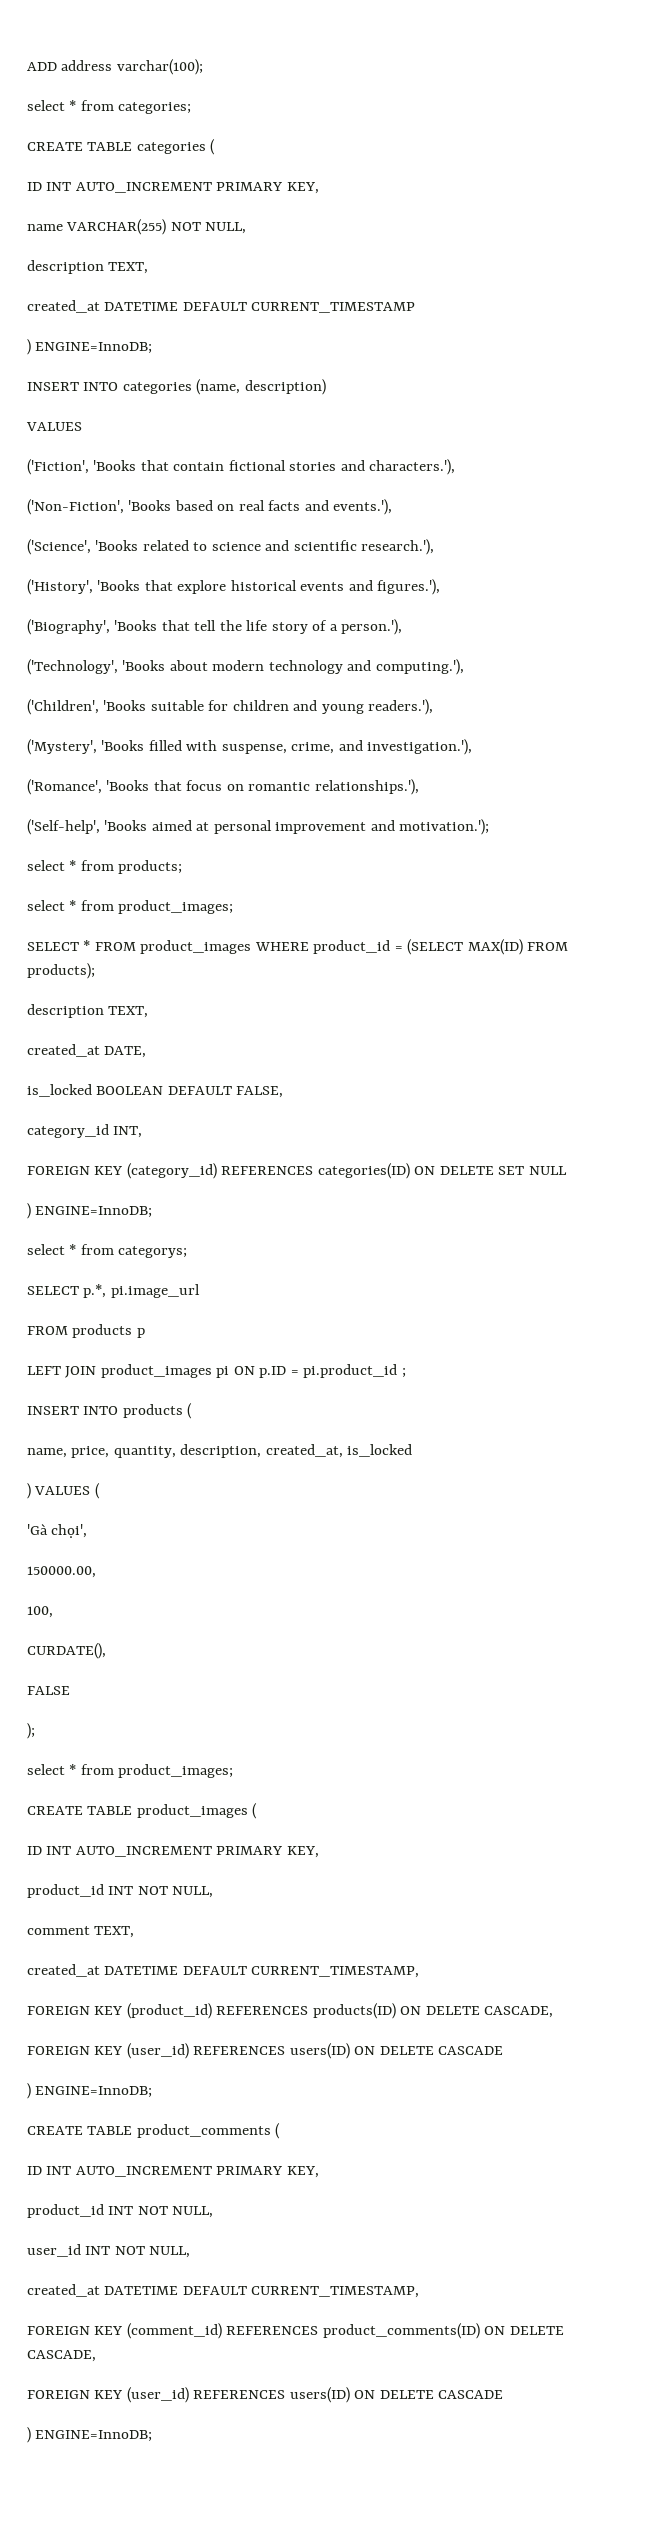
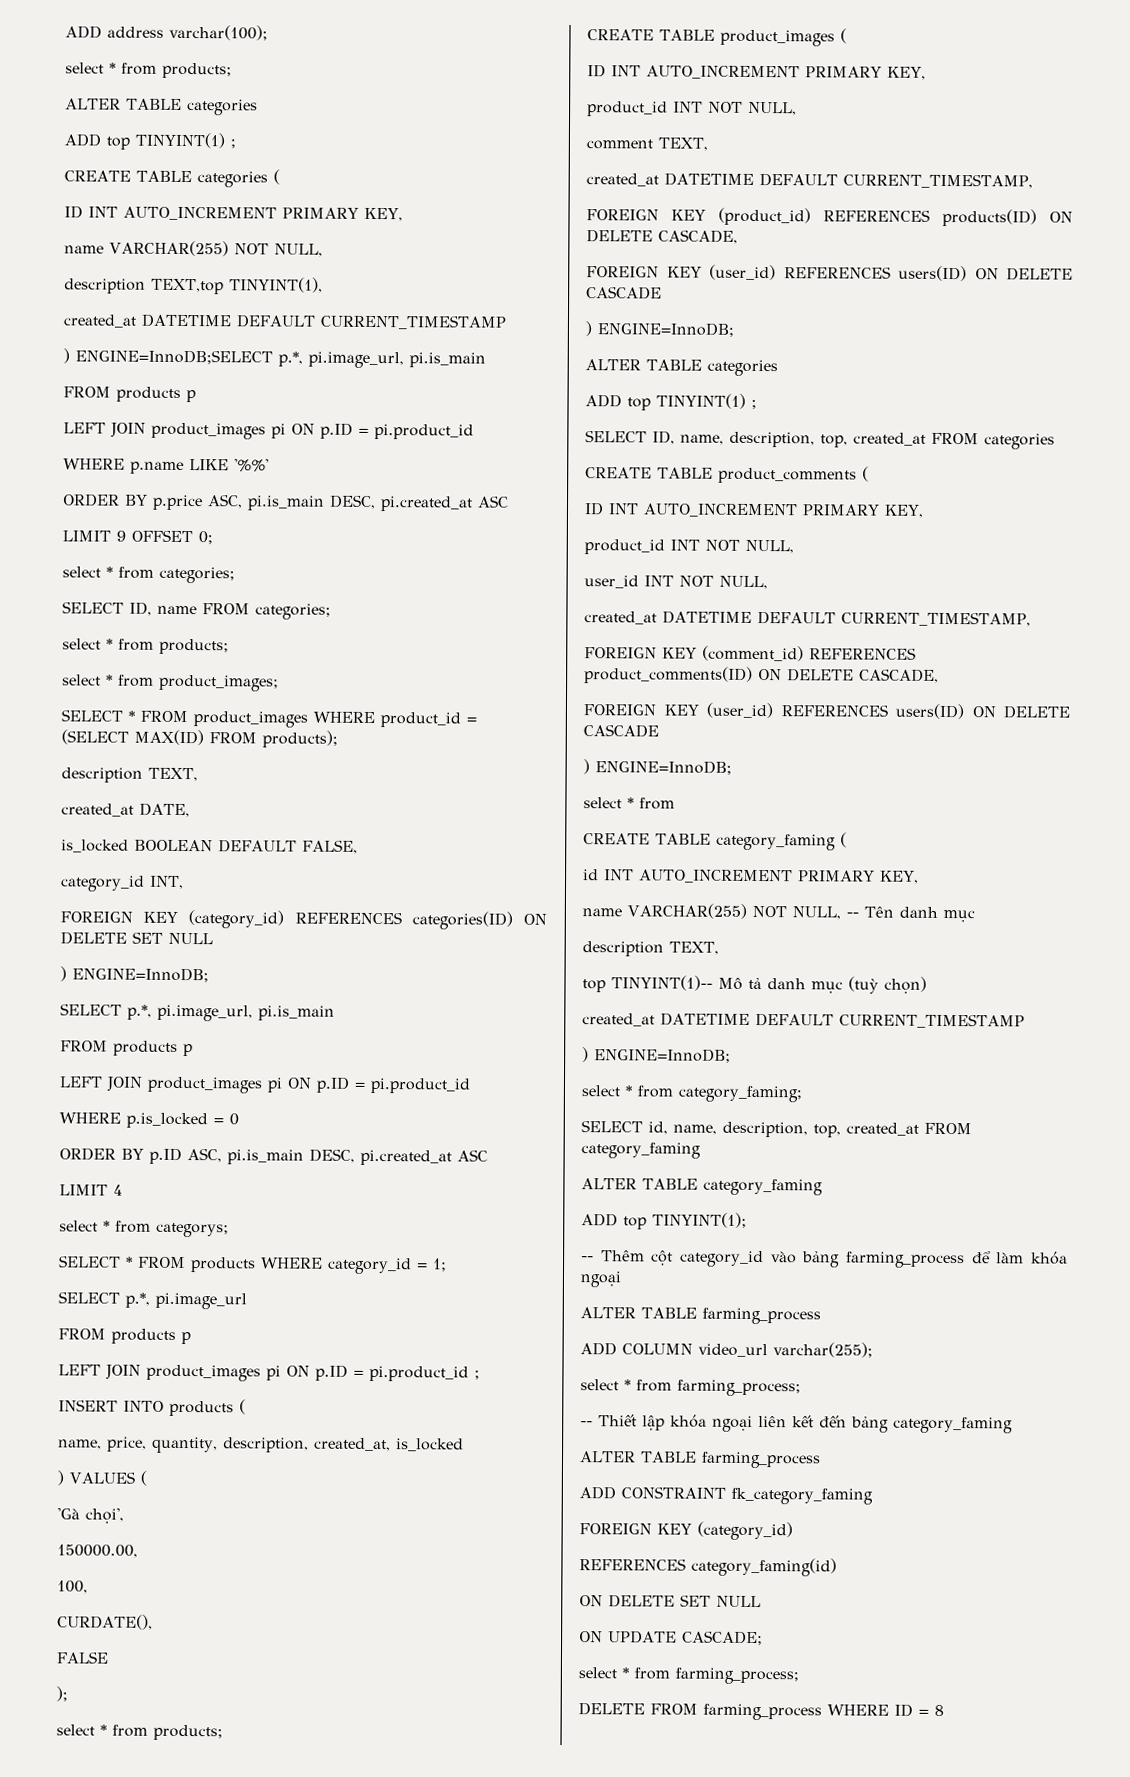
[118,102,192,114] categories; -> [162,62,232,79] [65,98,258,116] [64,132,236,150] products; // ALTER TABLE categories // ADD top TINYINT(1) ;
[108,262,149,274] [27,300,416,313] [27,339,153,355] [27,379,326,395] [26,422,82,431] [27,459,456,475] [27,499,393,515] [27,539,435,555] [27,579,441,595] [27,619,403,635] [27,659,464,675] [27,699,434,715] [27,739,473,755] [27,779,419,795] [27,819,490,835] TEXT, // created_at DATETIME DEFAULT CURRENT_TIMESTAMP // ) ENGINE=InnoDB; // INSERT INTO categories (name, description) // VALUES // ('Fiction', 'Books that contain fictional stories and characters.'), // ('Non-Fiction', 'Books based on real facts and events.'), // ('Science', 'Books related to science and scientific research.'), // ('History', 'Books that explore historical events and figures.'), // ('Biography', 'Books that tell the life story of a person.'), // ('Technology', 'Books about modern technology and computing.'), // ('Children', 'Books suitable for children and young readers.'), // ('Mystery', 'Books filled with suspense, crime, and investigation.'), // ('Romance', 'Books that focus on romantic relationships.'), // ('Self-help', 'Books aimed at personal improvement and motivation.'); -> [151,277,323,295] [63,313,506,330] [63,348,486,369] [63,386,196,403] [63,422,474,440] [63,458,269,474] [62,493,509,512] [62,529,213,545] [62,566,235,584] [62,601,331,620] TEXT,top TINYINT(1), // created_at DATETIME DEFAULT CURRENT_TIMESTAMP // ) ENGINE=InnoDB;SELECT p.*, pi.image_url, pi.is_main // FROM products p // LEFT JOIN product_images pi ON p.ID = pi.product_id // WHERE p.name LIKE '%%' // ORDER BY p.price ASC, pi.is_main DESC, pi.created_at ASC // LIMIT 9 OFFSET 0; // select * from categories; // SELECT ID, name FROM categories;
[27,1244,188,1258] select * from categorys; -> [60,1003,335,1022] [60,1040,193,1057] [59,1076,471,1094] [59,1112,239,1129] [59,1147,488,1166] [59,1184,123,1196] [59,1220,229,1238] [59,1255,447,1275] SELECT p.*, pi.image_url, pi.is_main // FROM products p // LEFT JOIN product_images pi ON p.ID = pi.product_id // WHERE p.is_locked = 0 // ORDER BY p.ID ASC, pi.is_main DESC, pi.created_at ASC // LIMIT 4 // select * from categorys; // SELECT * FROM products WHERE category_id = 1;
[118,1764,234,1778] product_images; -> [153,1724,223,1741] products;
(153, 2092) none -> [585,359,778,377] [585,393,757,411] [585,430,1055,450] // ALTER TABLE categories // ADD top TINYINT(1) ; // SELECT ID, name, description, top, created_at FROM categories
(153, 2436) none -> [583,797,675,810] [583,832,847,851] [583,869,919,884] [582,903,975,923] [582,941,719,957] [582,975,927,994] [582,1012,1025,1029] [582,1047,731,1063] [581,1085,802,1103] [581,1120,972,1138] [581,1142,701,1159] [581,1178,823,1196] [581,1212,747,1230] [581,1250,1068,1269] [580,1271,621,1288] [580,1307,821,1325] [580,1342,873,1358] [580,1379,801,1397] [580,1414,1013,1434] [579,1451,821,1469] [579,1486,873,1505] [579,1521,793,1541] [579,1557,837,1577] [579,1594,761,1608] [579,1630,763,1646] [578,1667,799,1685] [578,1702,944,1721] // select * from // CREATE TABLE category_faming ( // id INT AUTO_INCREMENT PRIMARY KEY, // name VARCHAR(255) NOT NULL, -- Tên danh mục // description TEXT, // top TINYINT(1)-- Mô tả danh mục (tuỳ chọn) // created_at DATETIME DEFAULT CURRENT_TIMESTAMP // ) ENGINE=InnoDB; // select * from category_faming; // SELECT id, name, description, top, created_at FROM category_faming // ALTER TABLE category_faming // ADD top TINYINT(1); // -- Thêm cột category_id vào bảng farming_process để làm khóa ngoại // ALTER TABLE farming_process // ADD COLUMN video_url varchar(255); // select * from farming_process; // -- Thiết lập khóa ngoại liên kết đến bảng category_faming // ALTER TABLE farming_process // ADD CONSTRAINT fk_category_faming // FOREIGN KEY (category_id) // REFERENCES category_faming(id) // ON DELETE SET NULL // ON UPDATE CASCADE; // select * from farming_process; // DELETE FROM farming_process WHERE ID = 8

